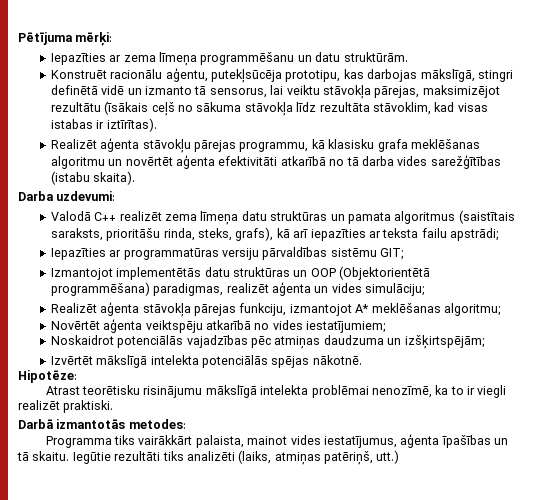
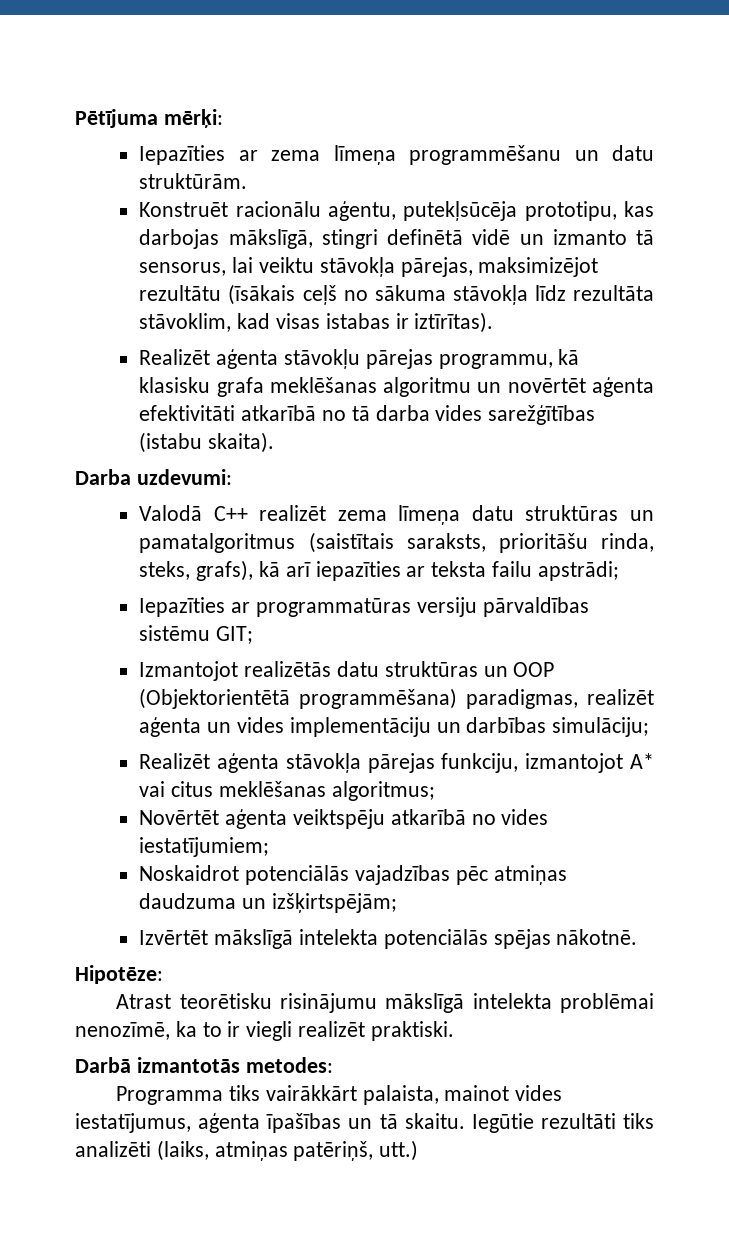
[347,211,456,224] pamata algoritmus -> [139,533,296,553] pamatalgoritmus
[116,267,202,280] implementētās -> [244,661,332,677] realizētās
(362, 288) none -> [289,717,547,737] implementāciju un darbības
[371,303,500,316] meklēšanas algoritmu; -> [139,781,435,801] vai citus meklēšanas algoritmus;

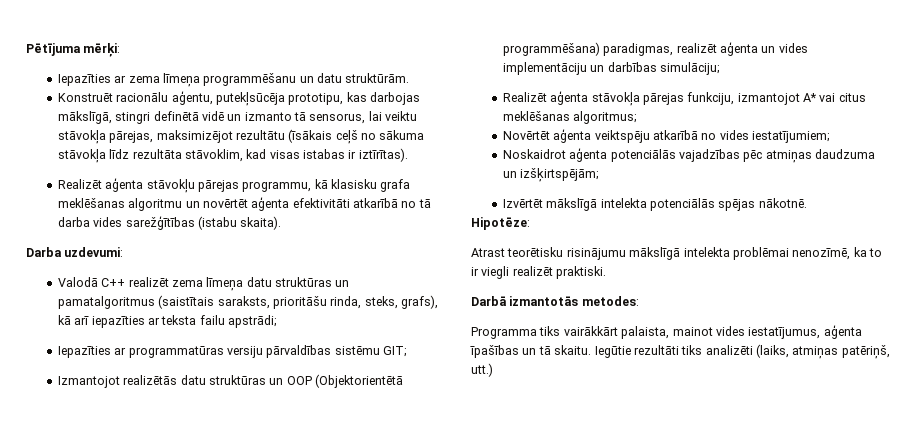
(240, 873) none -> [569,148,608,162] aģenta

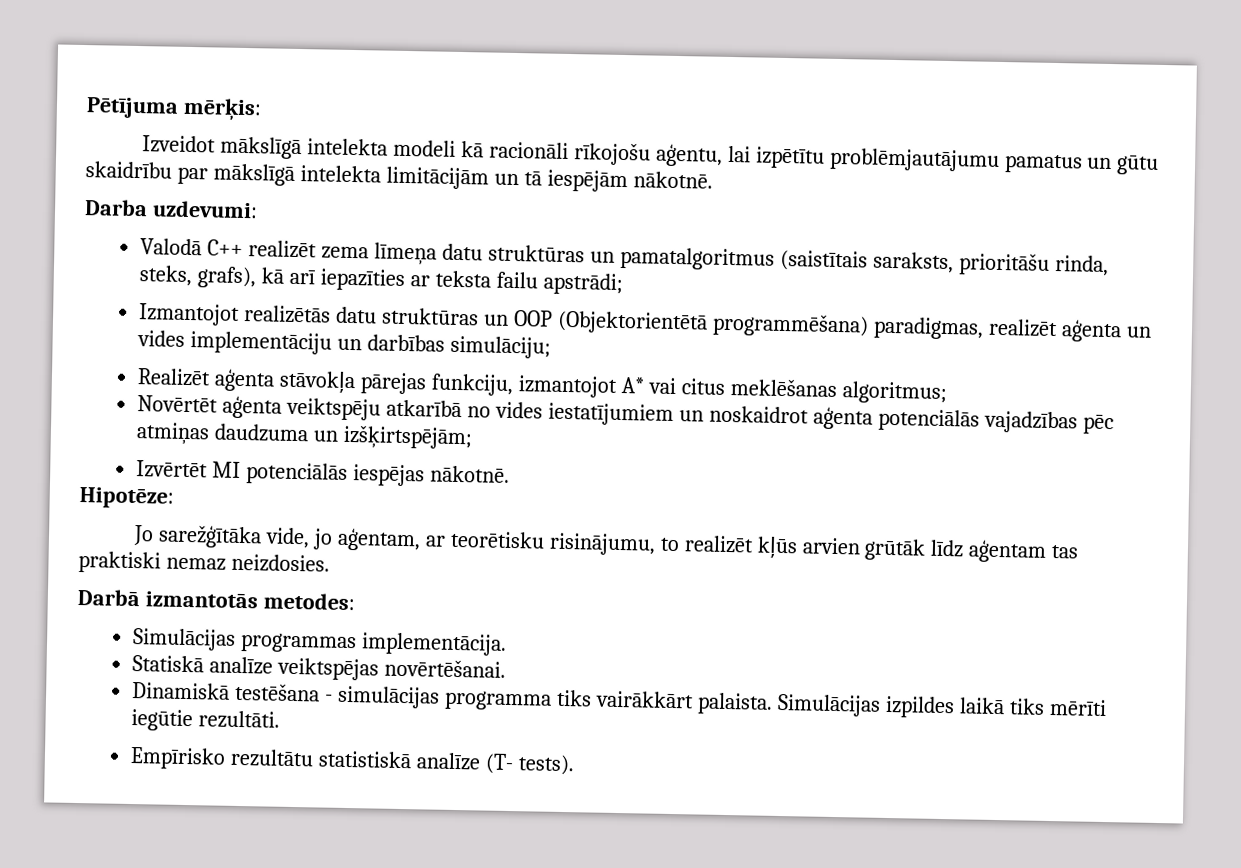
[83,43,121,57] [57,73,410,87] [57,91,421,106] [57,111,418,124] [57,129,425,144] [57,148,408,163] [57,178,411,193] [57,197,431,211] [57,216,282,230] mērķi: // Iepazīties ar zema līmeņa programmēšanu un datu struktūrām. // Konstruēt racionālu aģentu, putekļsūcēja prototipu, kas darbojas mākslīgā, stingri definētā vidē un izmanto tā sensorus, lai veiktu stāvokļa pārejas, maksimizējot rezultātu (īsākais ceļš no sākuma stāvokļa līdz rezultāta stāvoklim, kad visas istabas ir iztīrītas). // Realizēt aģenta stāvokļu pārejas programmu, kā klasisku grafa meklēšanas algoritmu un novērtēt aģenta efektivitāti atkarībā no tā darba vides sarežģītības (istabu skaita). -> [182,97,262,122] [142,135,1160,175] [85,161,713,193] mērķis: // Izveidot mākslīgā intelekta modeli kā racionāli rīkojošu aģentu, lai izpētītu problēmjautājumu pamatus un gūtu skaidrību par mākslīgā intelekta limitācijām un tā iespējām nākotnē.
[57,345,408,358] // Iepazīties ar programmatūras versiju pārvaldības sistēmu GIT; -> (623, 284) none
[752,131,831,143] [502,149,566,159] iestatījumiem; // Noskaidrot -> [547,402,809,426] iestatījumiem un noskaidrot
[546,198,807,211] [471,217,530,230] [471,247,882,260] [471,266,607,279] [471,296,639,306] [471,325,862,339] [470,344,890,359] [471,363,493,377] mākslīgā intelekta potenciālās spējas nākotnē. // Hipotēze: // Atrast teorētisku risinājumu mākslīgā intelekta problēmai nenozīmē, ka to ir viegli realizēt praktiski. // Darbā izmantotās metodes: // Programma tiks vairākkārt palaista, mainot vides iestatījumus, aģenta īpašības un tā skaitu. Iegūtie rezultāti tiks analizēti (laiks, atmiņas patēriņš, utt.) -> [212,461,510,487] [79,487,174,509] [133,524,1080,563] [78,550,330,574] [77,588,355,611] [132,628,508,656] [132,655,507,681] [132,682,1107,719] [131,709,281,732] [130,747,575,776] MI potenciālās iespējas nākotnē. // Hipotēze: // Jo sarežģītāka vide, jo aģentam, ar teorētisku risinājumu, to realizēt kļūs arvien grūtāk līdz aģentam tas praktiski nemaz neizdosies. // Darbā izmantotās metodes: // Simulācijas programmas implementācija. // Statiskā analīze veiktspējas novērtēšanai. // Dinamiskā testēšana - simulācijas programma tiks vairākkārt palaista. Simulācijas izpildes laikā tiks mērīti iegūtie rezultāti. // Empīrisko rezultātu statistiskā analīze (T- tests).

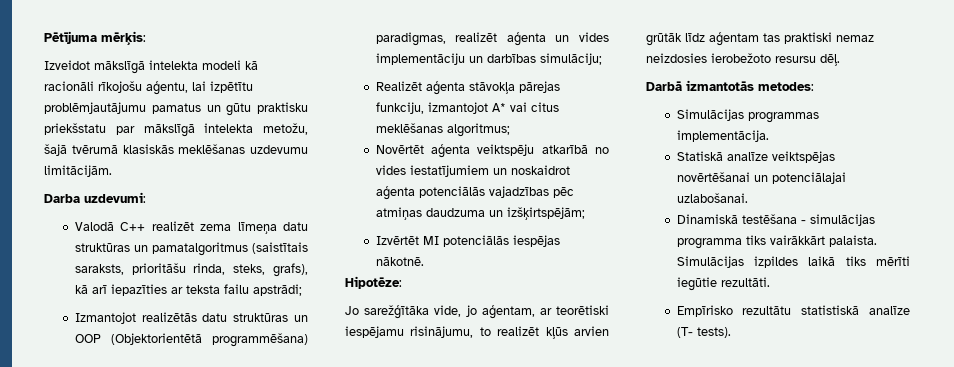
[85,161,172,179] skaidrību -> [257,102,308,114] [44,123,106,135] praktisku priekšstatu
[385,166,713,193] limitācijām un tā iespējām nākotnē. -> [263,123,308,135] [44,144,308,156] [44,165,112,177] metožu, šajā tvērumā klasiskās meklēšanas uzdevumu limitācijām.
[449,530,545,549] teorētisku -> [556,305,609,315] [345,326,404,338] teorētiski iespējamu
[230,553,330,573] neizdosies. -> [646,53,840,66] neizdosies ierobežoto resursu dēļ.
[384,658,507,678] novērtēšanai. -> [676,172,846,184] [676,193,748,203] novērtēšanai un potenciālajai uzlabošanai.

